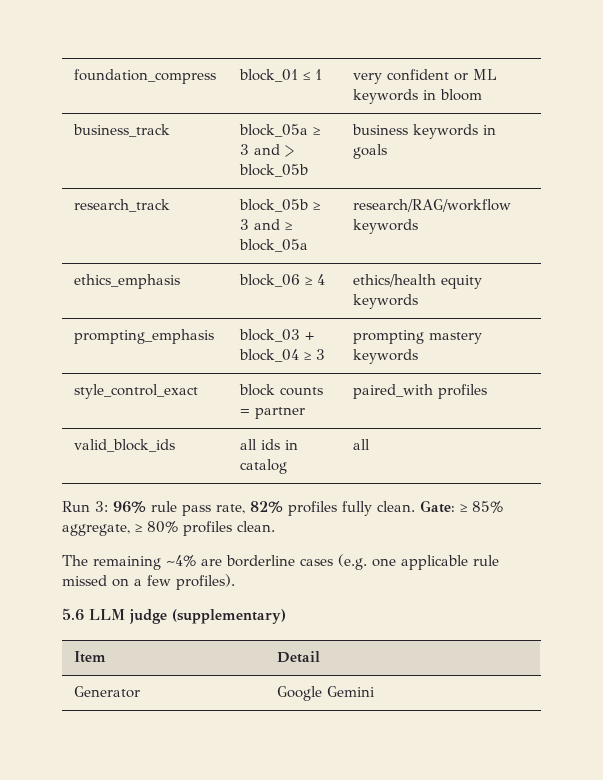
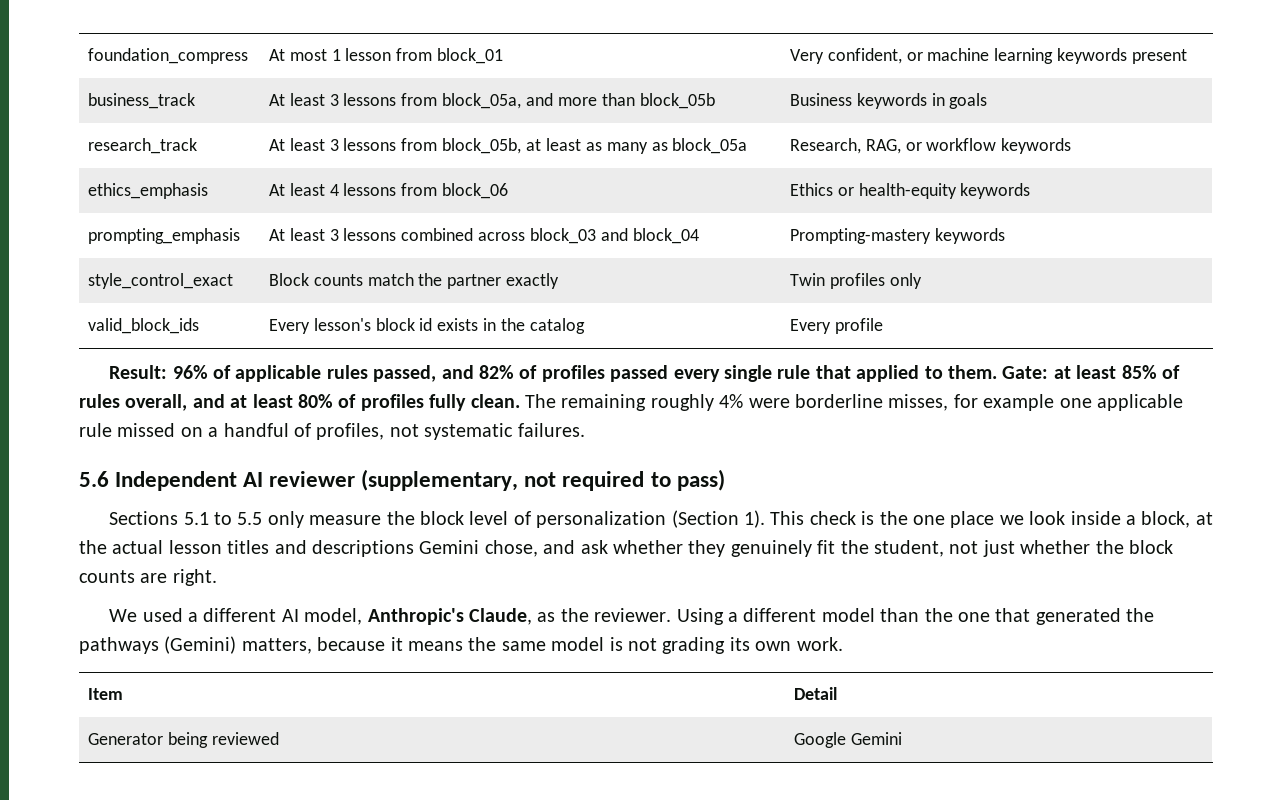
[238,69,322,82] [352,69,497,84] [352,89,482,104] [72,124,170,137] [238,124,320,137] [239,144,294,157] block_01 ≤ 1 | very confident or ML keywords in bloom // business_track | block_05a ≥ 3 and > -> [268,48,504,64] [789,48,1188,64] [87,93,195,109] [268,93,635,109] At most 1 lesson from block_01 | Very confident, or machine learning keywords present // business_track | At least 3 lessons from block_05a, and more than
[351,124,408,135] business -> [789,93,852,106] Business
[238,199,320,212] [239,219,292,230] [238,239,308,252] [352,199,511,212] [352,219,418,234] [73,274,180,289] [238,274,325,287] [352,274,482,289] [352,294,418,309] [73,329,214,344] [238,329,314,342] [238,349,325,362] [352,330,482,344] [352,349,418,364] [73,384,198,399] [238,384,323,396] [239,409,250,415] block_05b ≥ 3 and ≥ block_05a | research/RAG/workflow keywords // ethics_emphasis | block_06 ≥ 4 | ethics/health equity keywords // prompting_emphasis | block_03 + block_04 ≥ 3 | prompting mastery keywords // style_control_exact | block counts = -> [268,138,748,154] [789,138,1072,154] [87,183,208,199] [268,183,509,199] [789,183,1031,199] [87,228,240,244] [268,228,699,244] [789,228,1005,244] [87,273,233,289] [268,273,443,286] At least 3 lessons from block_05b, at least as many as block_05a | Research, RAG, or workflow keywords // ethics_emphasis | At least 4 lessons from block_06 | Ethics or health-equity keywords // prompting_emphasis | At least 3 lessons combined across block_03 and block_04 | Prompting-mastery keywords // style_control_exact | Block counts match the
[352,384,487,399] | paired_with profiles -> [506,273,560,289] [789,273,922,289] exactly | Twin profiles only
[239,439,298,450] [239,459,287,474] [352,439,370,450] [62,500,503,516] [62,521,275,536] [62,554,367,570] all ids in catalog | all // Run 3: 96% rule pass rate, 82% profiles fully clean. Gate: ≥ 85% aggregate, ≥ 80% profiles clean. // The remaining ~4% are borderline cases (e.g. -> [268,318,585,334] [789,318,883,334] [109,365,1180,382] [79,394,1055,411] Every lesson's block id exists in the catalog | Every profile // Result: 96% of applicable rules passed, and 82% of profiles passed every single rule that applied to them. Gate: at least 85% of rules overall, and at least 80% of profiles fully clean. The remaining roughly 4% were borderline misses, for example
[147,574,235,590] [62,608,286,624] few profiles). // 5.6 LLM judge (supplementary) -> [223,423,585,440] [79,469,725,491] [109,510,1213,528] [79,540,1173,557] [79,569,217,586] [109,608,1155,625] [79,636,843,654] handful of profiles, not systematic failures. // 5.6 Independent AI reviewer (supplementary, not required to pass) // Sections 5.1 to 5.5 only measure the block level of personalization (Section 1). This check is the one place we look inside a block, at the actual lesson titles and descriptions Gemini chose, and ask whether they genuinely fit the student, not just whether the block counts are right. // We used a different AI model, Anthropic's Claude, as the reviewer. Using a different model than the one that generated the pathways (Gemini) matters, because it means the same model is not grading its own work.
(140, 692) none -> [167,732,279,748] being reviewed

